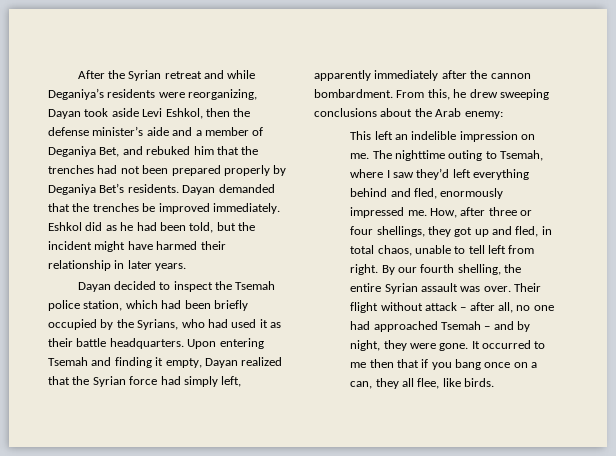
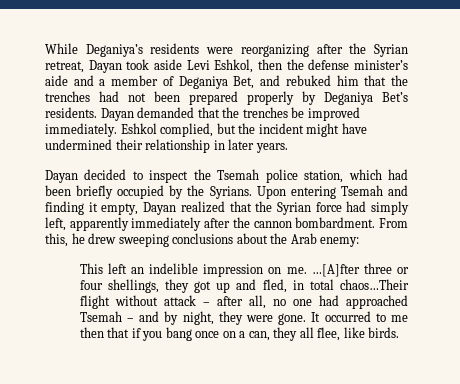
[77,70,256,81] [48,88,258,100] After the Syrian retreat and while Deganiya’s residents were reorganizing, -> [45,43,409,57] [45,61,84,73] While Deganiya’s residents were reorganizing after the Syrian retreat,
[85,222,214,233] did as he had been told, -> [160,123,214,137] complied,
[156,241,198,250] harmed -> [45,139,112,150] undermined
[137,319,281,330] [48,338,184,349] Syrians, who had used it as their battle headquarters. -> [209,186,252,199] Syrians.
[372,150,544,161] [350,168,530,180] [350,188,504,199] [350,207,486,218] The nighttime outing to Tsemah, where I saw they’d left everything behind and fled, enormously impressed me. How, after -> [311,264,360,277] …[A]fter
[377,245,535,256] [350,264,522,275] [350,283,542,294] chaos, unable to tell left from right. By our fourth shelling, the entire Syrian assault was over. Their -> [340,279,409,290] chaos…Their

